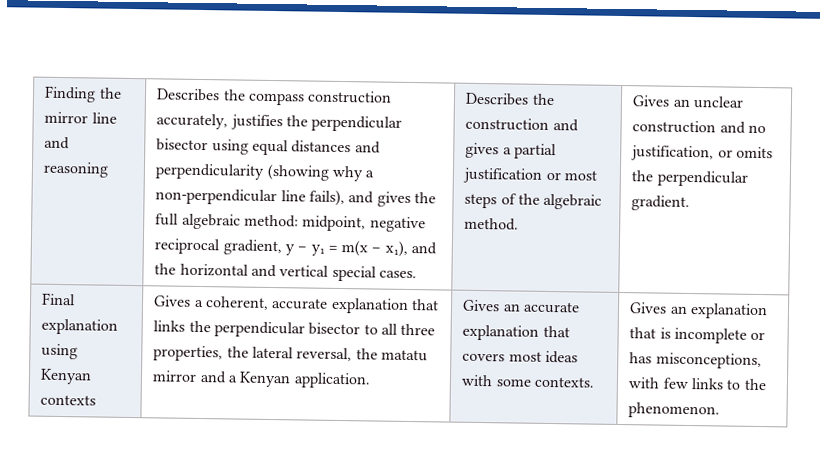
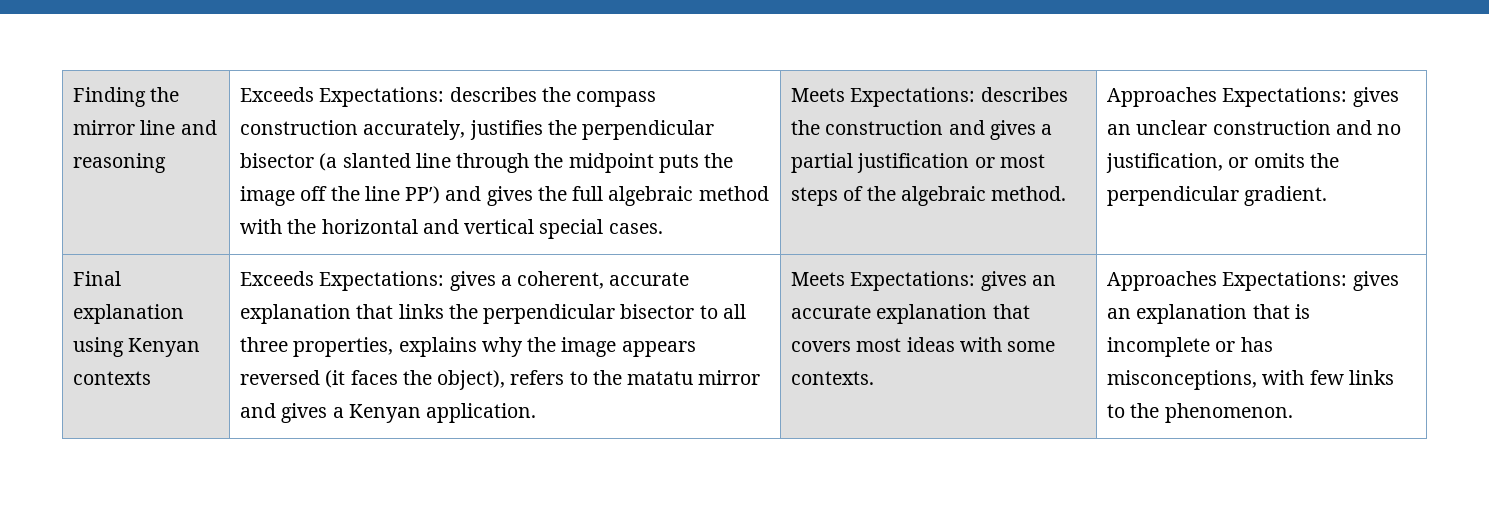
[156,88,221,102] Describes -> [239,87,537,107] Exceeds Expectations: describes
[211,139,381,156] [155,163,375,182] [155,188,345,207] using equal distances and perpendicularity (showing why a non-perpendicular line fails), -> [319,153,734,173] [239,186,441,206] (a slanted line through the midpoint puts the image off the line PP′)
[243,214,426,233] [154,238,438,257] method: midpoint, negative reciprocal gradient, y − y₁ = m(x − x₁), and -> [698,186,769,201] [239,219,282,234] method with
[465,92,530,106] Describes -> [790,87,1068,107] Meets Expectations: describes
[632,95,671,107] Gives -> [1106,87,1399,107] Approaches Expectations: gives
[153,295,192,307] Gives -> [239,271,496,291] Exceeds Expectations: gives
[226,346,353,362] the lateral reversal, -> [398,337,696,357] [239,370,588,390] explains why the image appears reversed (it faces the object), refers to
(227, 377) none -> [281,403,328,423] gives
[462,299,501,312] Gives -> [790,271,1027,291] Meets Expectations: gives
[629,302,668,314] Gives -> [1106,271,1399,291] Approaches Expectations: gives

